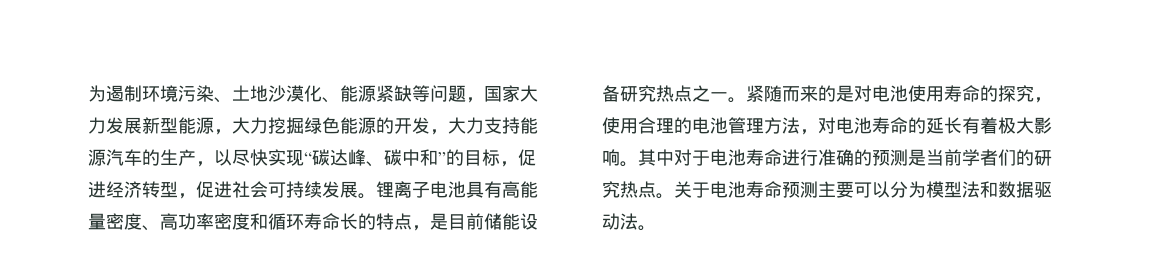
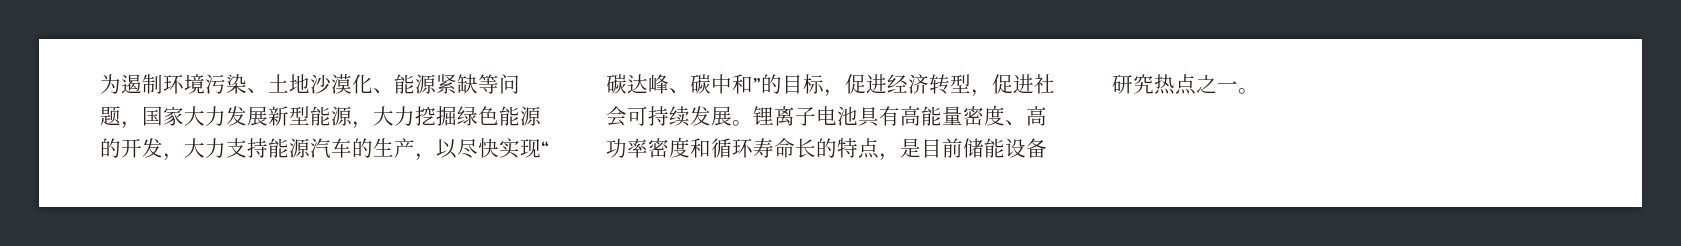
[746,85,1052,103] [602,117,1052,135] [602,149,1052,167] [602,181,1052,199] [602,213,656,231] 紧随而来的是对电池使用寿命的探究，使用合理的电池管理方法，对电池寿命的延长有着极大影响。其中对于电池寿命进行准确的预测是当前学者们的研究热点。关于电池寿命预测主要可以分为模型法和数据驱动法。 -> (1259, 91) none

